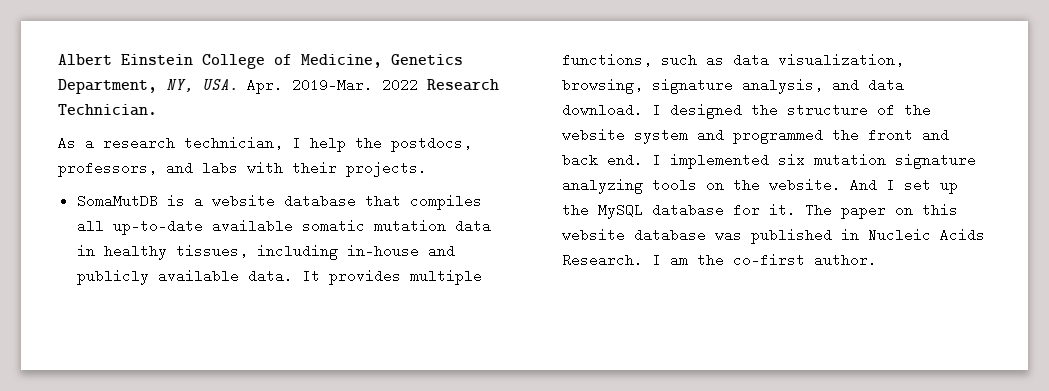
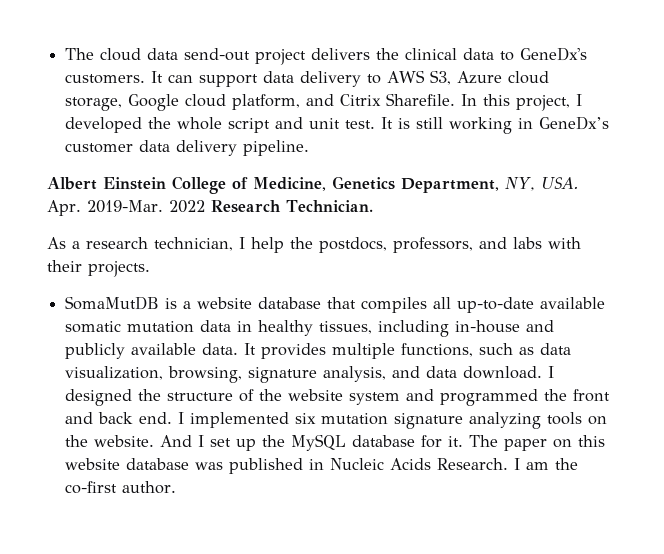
(58, 59) none -> [65,47,588,65] [65,70,550,87] [65,93,583,111] [65,116,610,134] [65,140,310,156] The cloud data send-out project delivers the clinical data to GeneDx's customers. It can support data delivery to AWS S3, Azure cloud storage, Google cloud platform, and Citrix Sharefile. In this project, I developed the whole script and unit test. It is still working in GeneDx’s customer data delivery pipeline. //

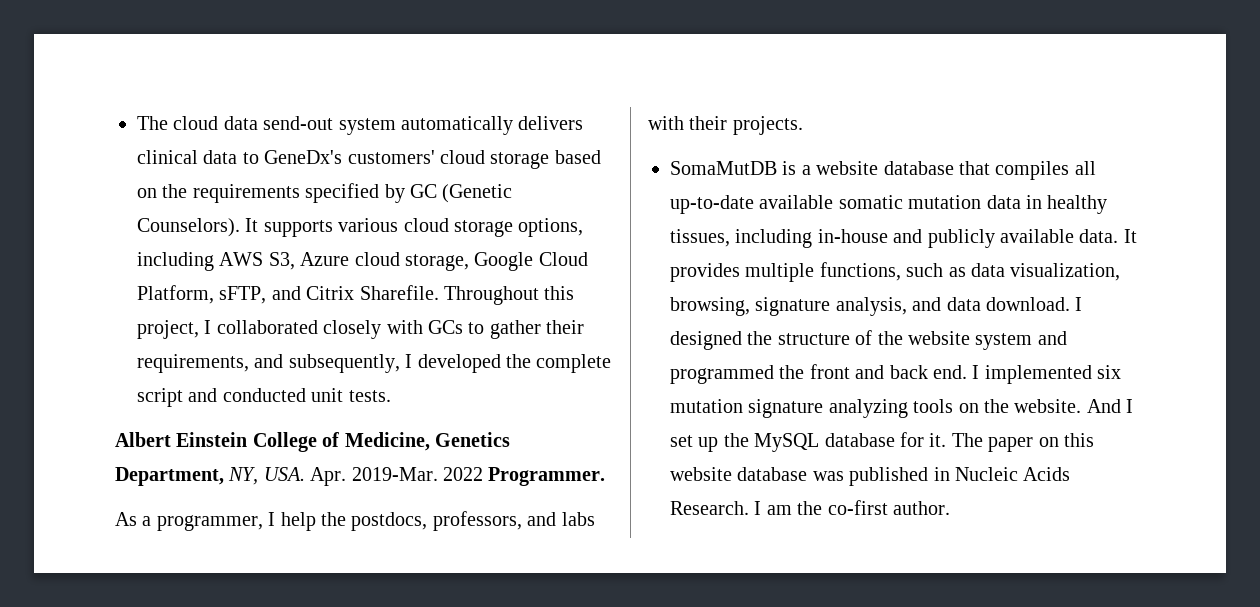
[255,48,400,65] project delivers the -> [338,116,584,135] system automatically delivers
[65,71,382,87] customers. It can support data delivery to -> [347,150,601,169] [137,183,513,203] [137,218,584,237] [137,252,214,271] customers' cloud storage based on the requirements specified by GC (Genetic Counselors). It supports various cloud storage options, including
[185,94,301,110] cloud platform, -> [538,252,588,266] [137,285,267,304] Cloud Platform, sFTP,
[461,94,478,106] In -> [444,286,539,305] Throughout
(583, 100) none -> [216,320,585,339] [137,354,413,373] collaborated closely with GCs to gather their requirements, and subsequently, I
[177,117,223,130] whole -> [536,354,612,373] complete
[309,116,610,134] [65,140,310,156] unit test. It is still working in GeneDx’s customer data delivery pipeline. -> [222,388,391,402] conducted unit tests.
[210,200,373,213] Research Technician. -> [488,467,606,486] Programmer.
[86,237,233,251] research technician, -> [156,515,263,531] programmer,

